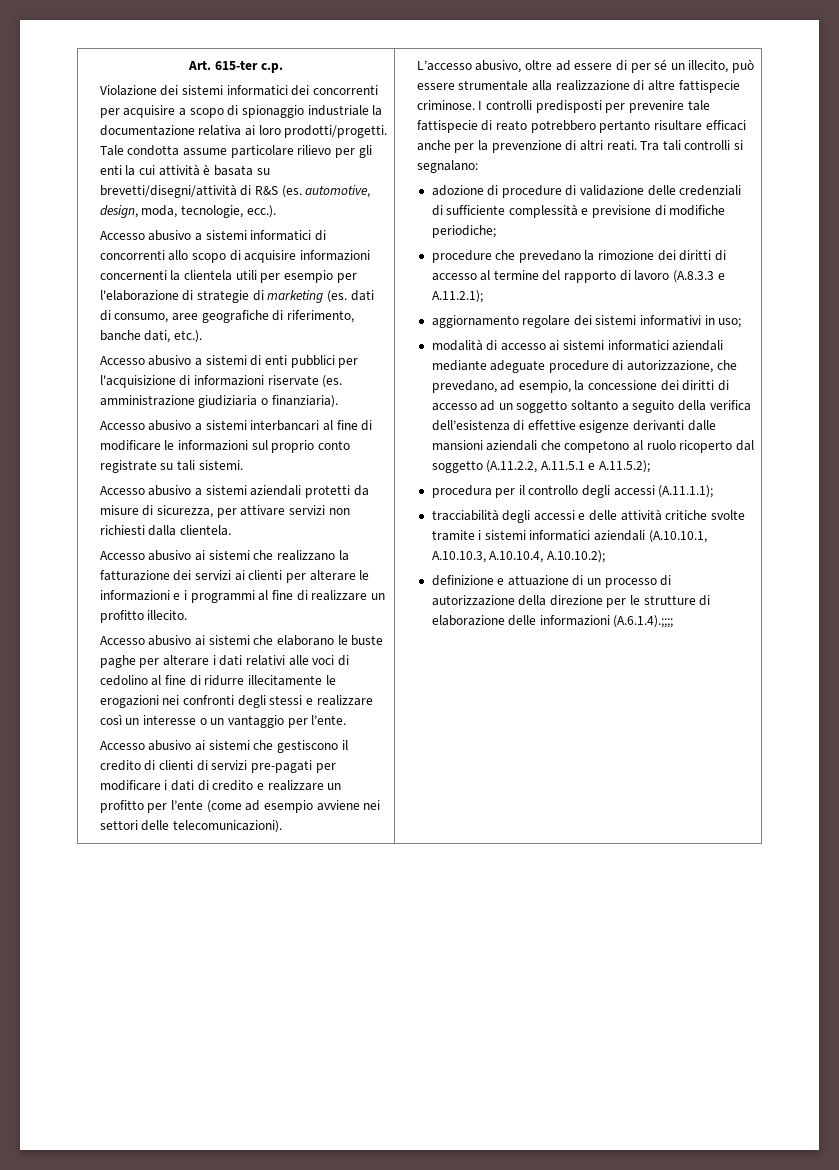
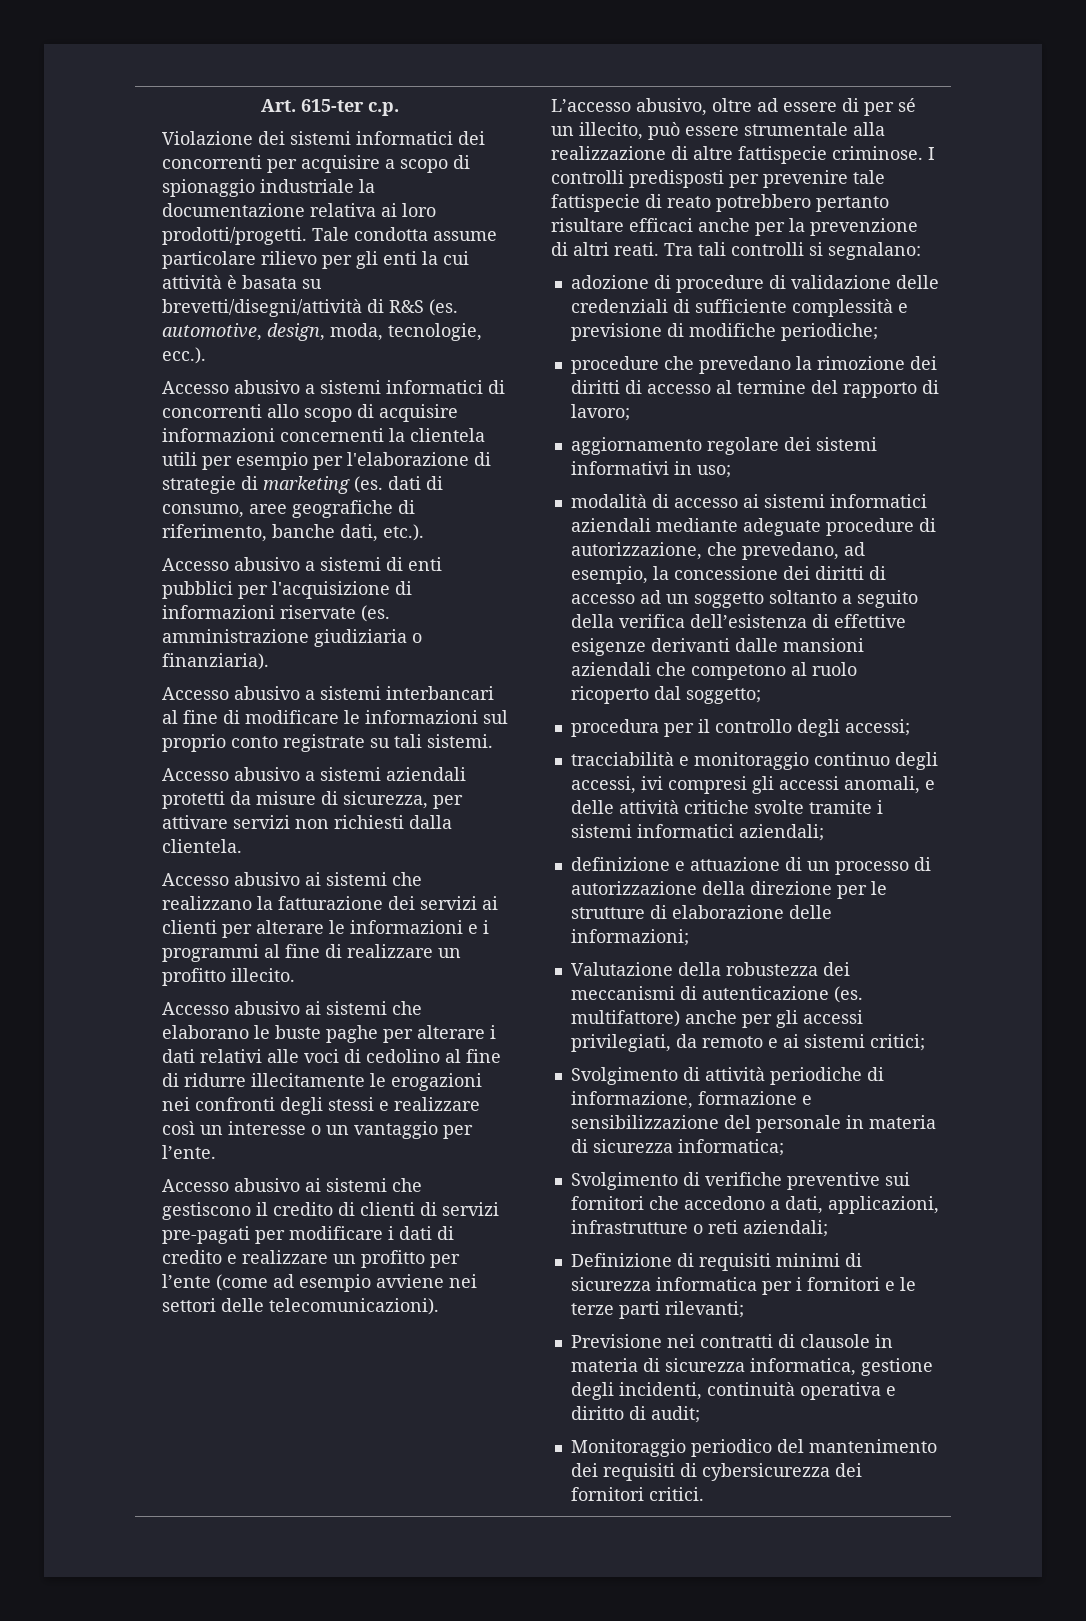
[634,270,725,283] [431,290,483,303] lavoro (A.8.3.3 e A.11.2.1); -> [570,404,630,421] lavoro;
[431,460,651,473] soggetto (A.11.2.2, A.11.5.1 e A.11.5.2); -> [685,688,761,704] soggetto;
[613,485,714,498] accessi (A.11.1.1); -> [844,719,910,736] accessi;
[502,510,575,523] degli accessi -> [678,752,938,770] [570,776,920,794] e monitoraggio continuo degli accessi, ivi compresi gli accessi anomali,
[594,530,707,543] [431,550,605,563] aziendali (A.10.10.1, A.10.10.3, A.10.10.4, A.10.10.2); -> [738,824,824,841] aziendali;
[539,615,674,628] informazioni (A.6.1.4).;;;; -> [570,929,689,946] [570,962,850,976] [570,986,863,1003] [570,1010,863,1028] [570,1034,925,1052] [570,1067,884,1085] [570,1091,812,1109] [570,1115,936,1133] [570,1139,784,1156] [570,1172,910,1190] [570,1196,939,1214] [570,1220,828,1237] [570,1253,862,1271] [570,1277,916,1295] [570,1301,744,1319] [570,1334,893,1348] [570,1358,933,1376] [570,1382,896,1400] [570,1406,700,1423] [570,1439,937,1457] [570,1463,862,1481] [570,1487,704,1501] informazioni; // Valutazione della robustezza dei meccanismi di autenticazione (es. multifattore) anche per gli accessi privilegiati, da remoto e ai sistemi critici; // Svolgimento di attività periodiche di informazione, formazione e sensibilizzazione del personale in materia di sicurezza informatica; // Svolgimento di verifiche preventive sui fornitori che accedono a dati, applicazioni, infrastrutture o reti aziendali; // Definizione di requisiti minimi di sicurezza informatica per i fornitori e le terze parti rilevanti; // Previsione nei contratti di clausole in materia di sicurezza informatica, gestione degli incidenti, continuità operativa e diritto di audit; // Monitoraggio periodico del mantenimento dei requisiti di cybersicurezza dei fornitori critici.

